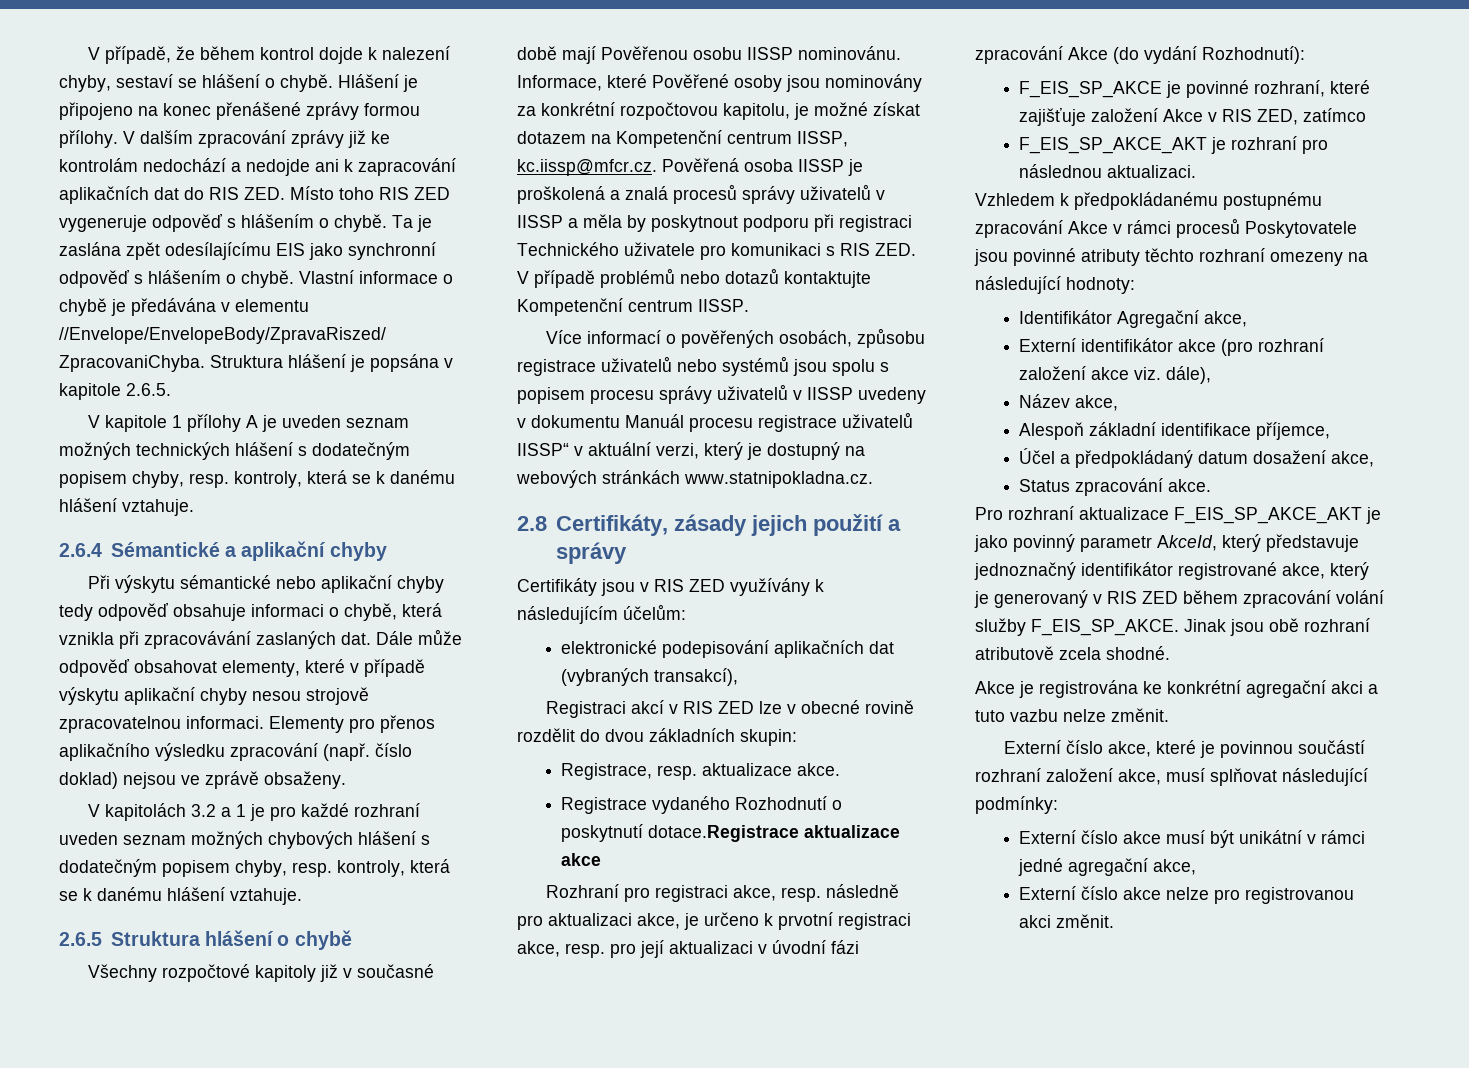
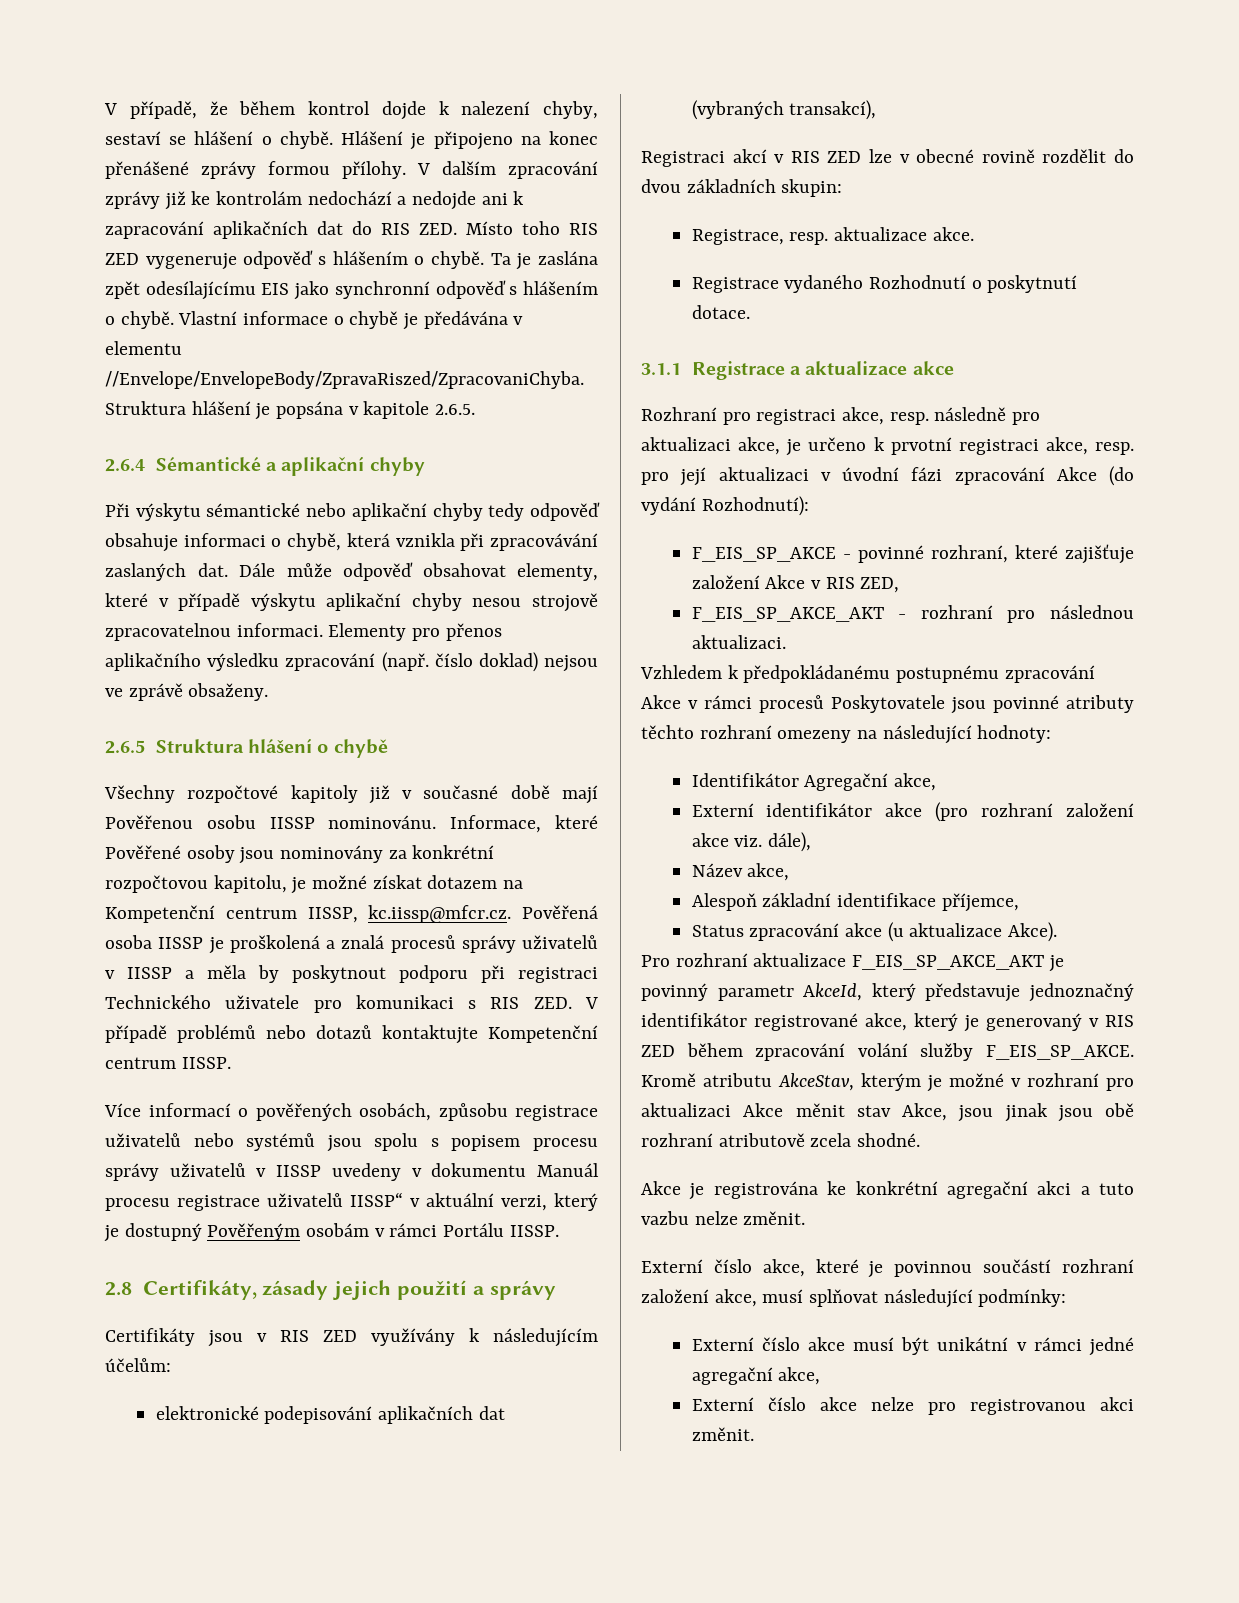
[87,414,409,432] [59,442,410,460] [59,470,455,488] [59,498,194,516] // V kapitole 1 přílohy A je uveden seznam možných technických hlášení s dodatečným popisem chyby, resp. kontroly, která se k danému hlášení vztahuje. -> (476, 409) none
[87,803,420,821] [59,831,430,849] [59,859,450,877] [59,887,302,905] // V kapitolách 3.2 a 1 je pro každé rozhraní uveden seznam možných chybových hlášení s dodatečným popisem chyby, resp. kontroly, která se k danému hlášení vztahuje. -> (269, 692) none
[845,446,865,456] [516,470,873,488] na webových stránkách www.statnipokladna.cz. -> [207,1223,559,1241] Pověřeným osobám v rámci Portálu IISSP.
[648,825,800,842] dotace.Registrace -> [691,305,750,319] [641,361,801,380] dotace. // 3.1.1 Registrace a
[1166,81,1182,98] je -> [842,554,851,559] -
[1303,108,1367,122] [1019,137,1227,154] zatímco // F_EIS_SP_AKCE_AKT je -> [691,607,907,622] // F_EIS_SP_AKCE_AKT -
[1019,448,1375,468] [1019,478,1212,496] Účel a předpokládaný datum dosažení akce, // Status zpracování akce. -> [691,922,1057,942] Status zpracování akce (u aktualizace Akce).
[974,535,1008,552] jako -> (1064, 963) none
[1184,619,1226,632] Jinak -> [641,1073,1134,1092] [641,1103,1048,1122] Kromě atributu AkceStav, kterým je možné v rozhraní pro aktualizaci Akce měnit stav Akce, jsou jinak

